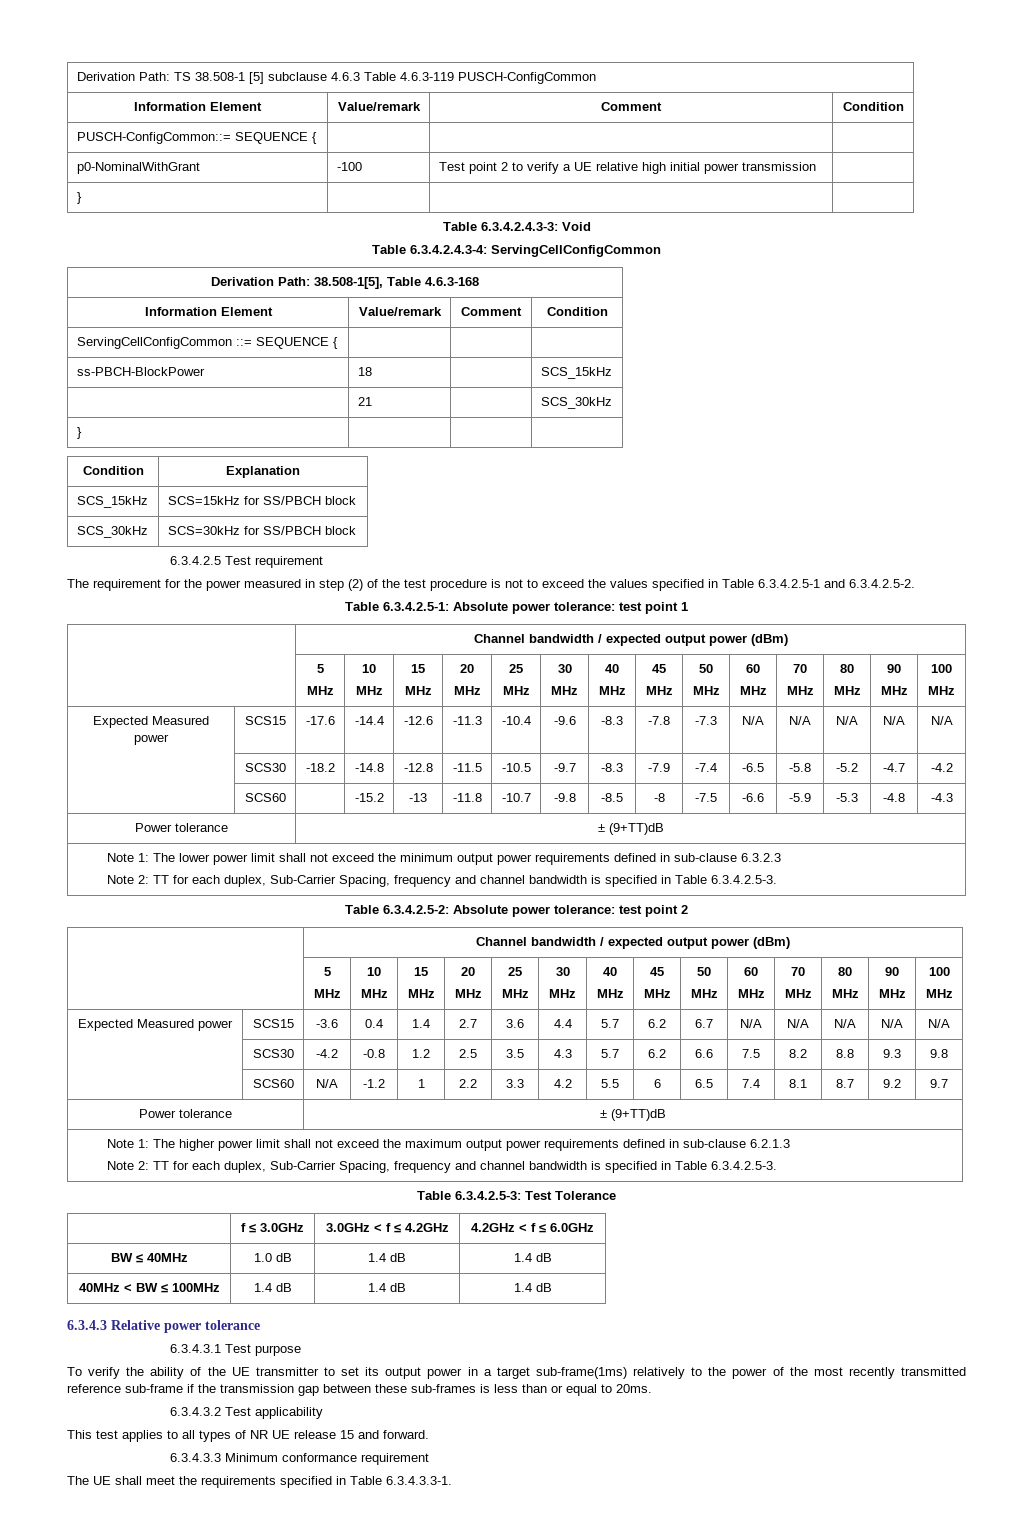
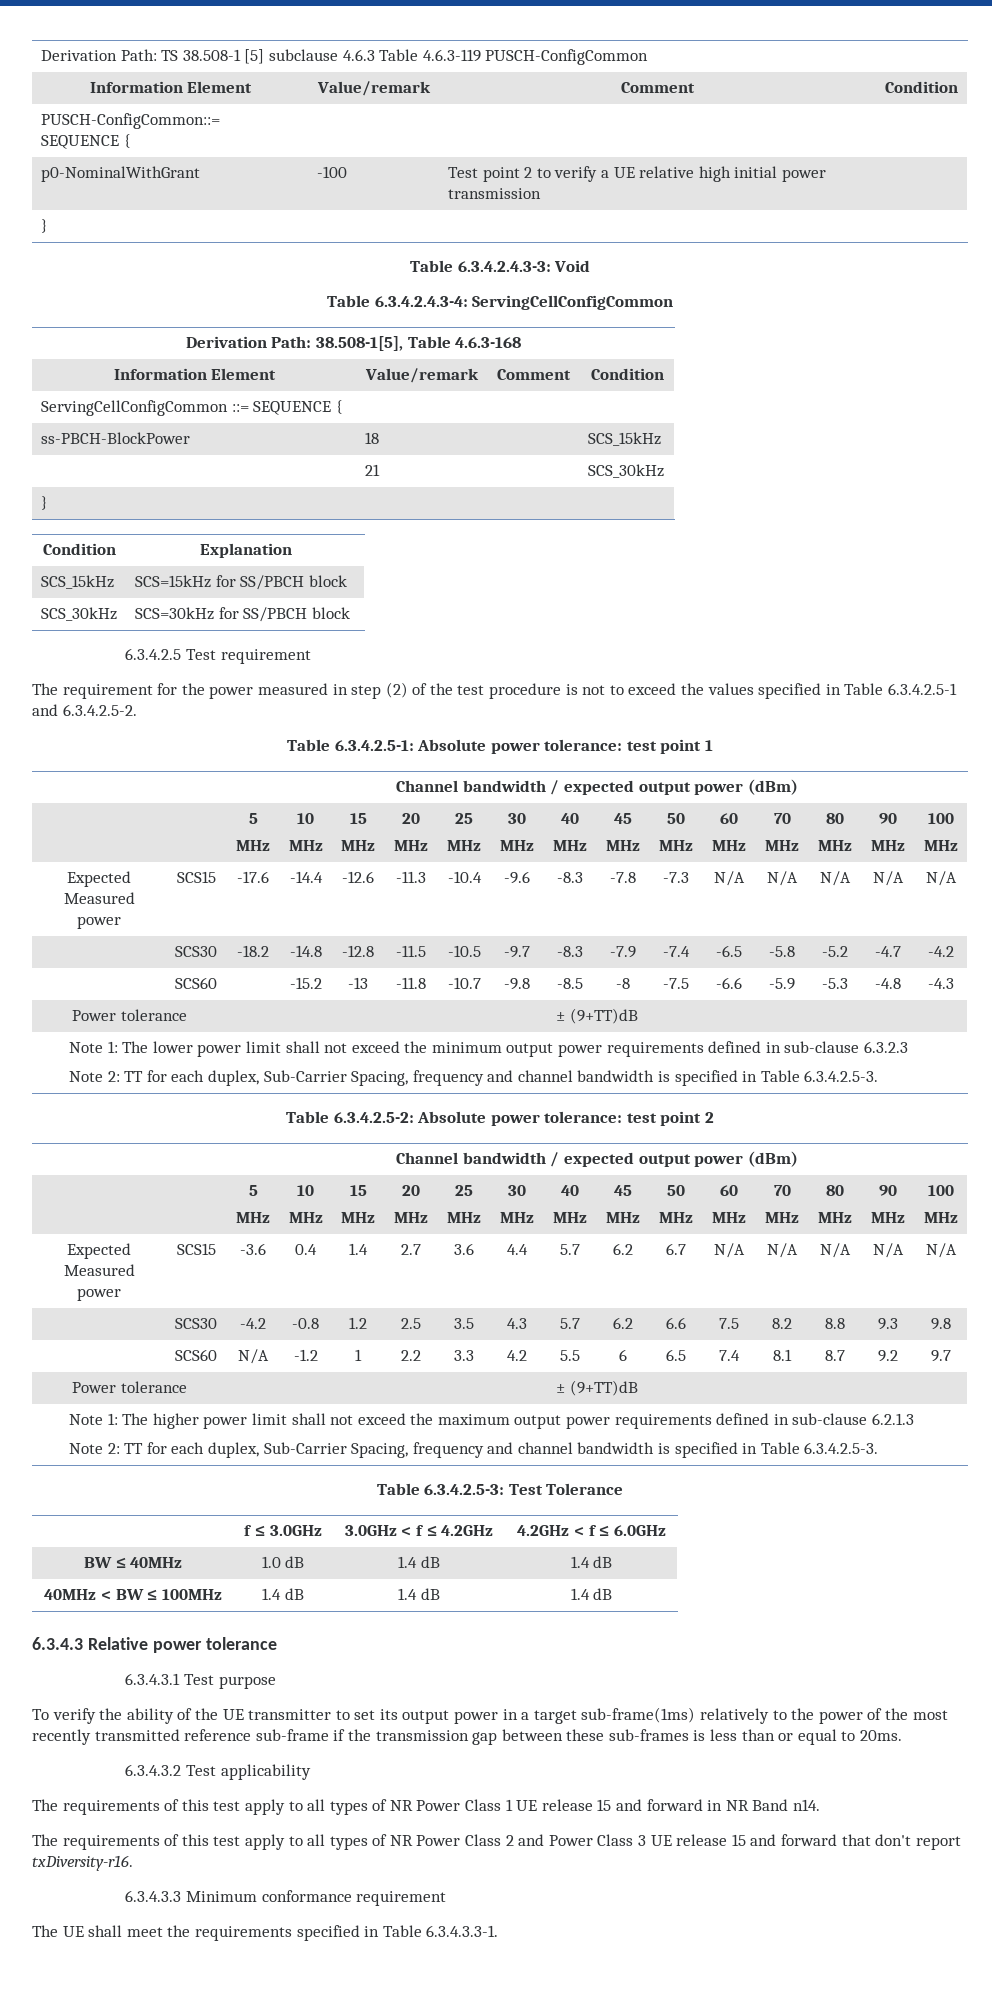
[67,1430,429,1442] This test applies to all types of NR UE release 15 and forward. -> [32,1799,820,1815] [32,1834,961,1850] [32,1855,133,1871] The requirements of this test apply to all types of NR Power Class 1 UE release 15 and forward in NR Band n14. // The requirements of this test apply to all types of NR Power Class 2 and Power Class 3 UE release 15 and forward that don't report txDiversity-r16.

